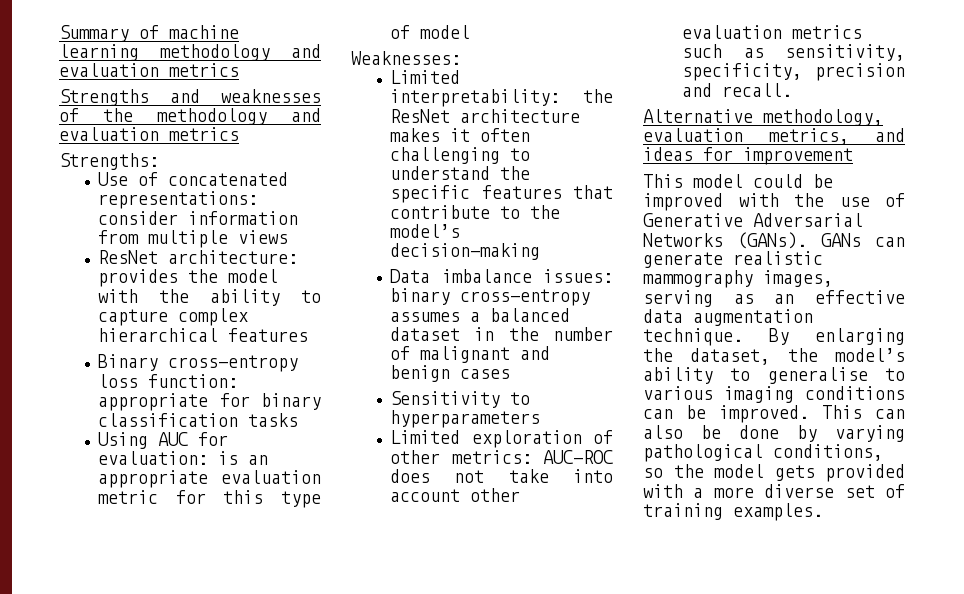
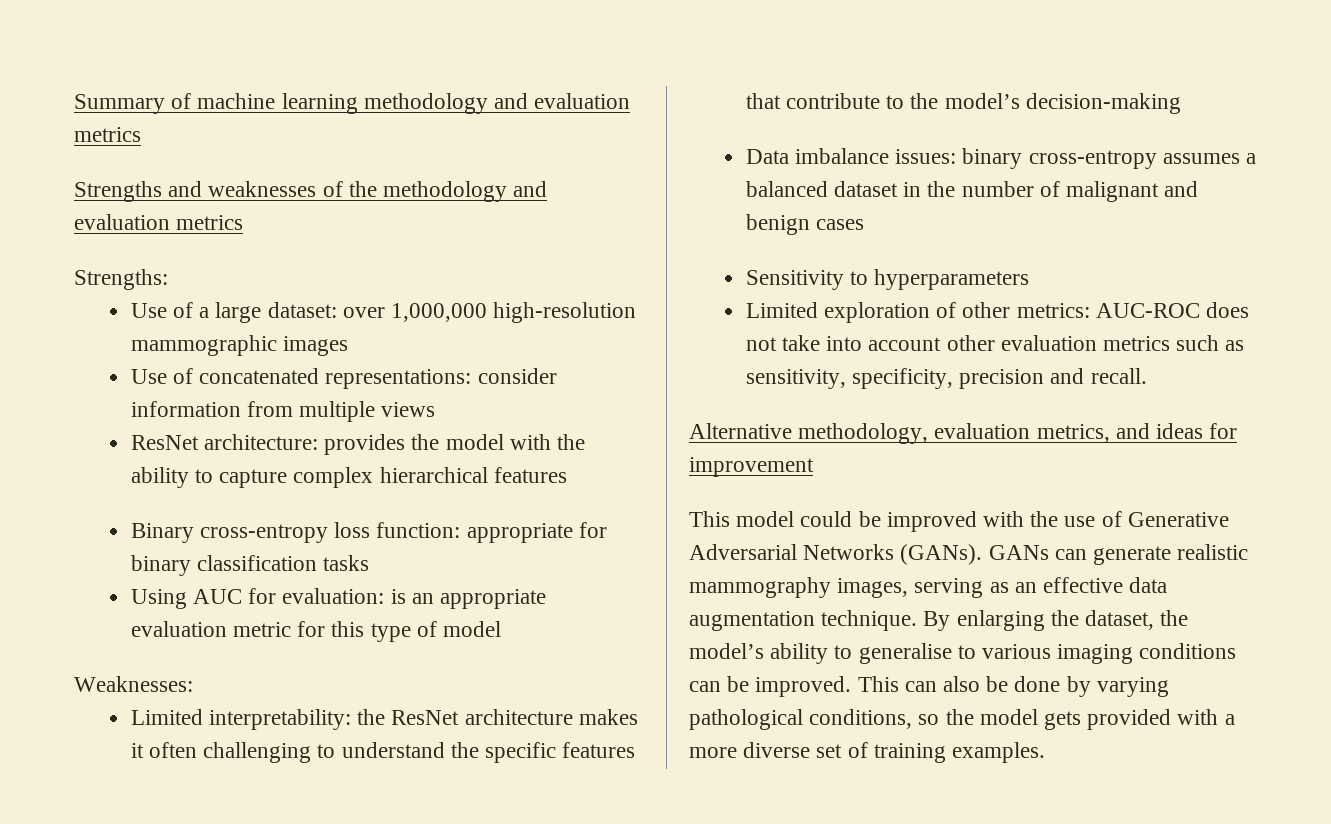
(159, 161) none -> [130,302,637,323] [130,335,348,356] // Use of a large dataset: over 1,000,000 high-resolution mammographic images

